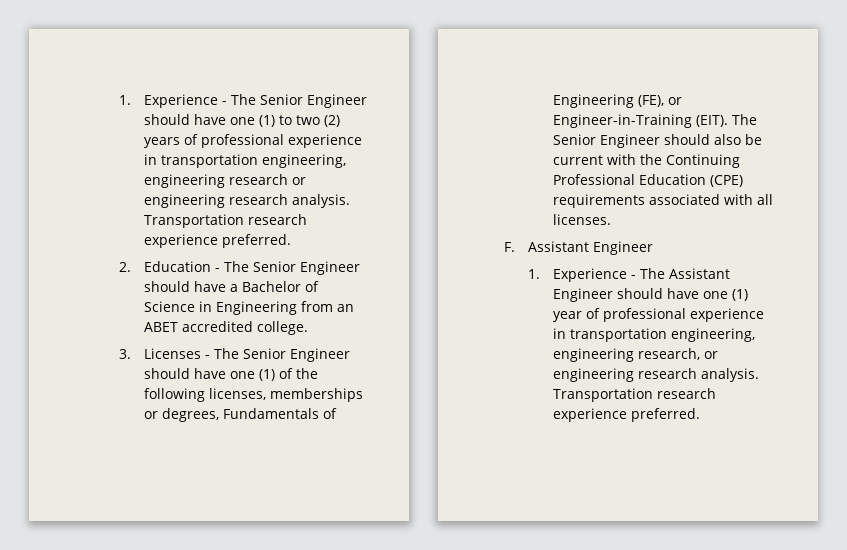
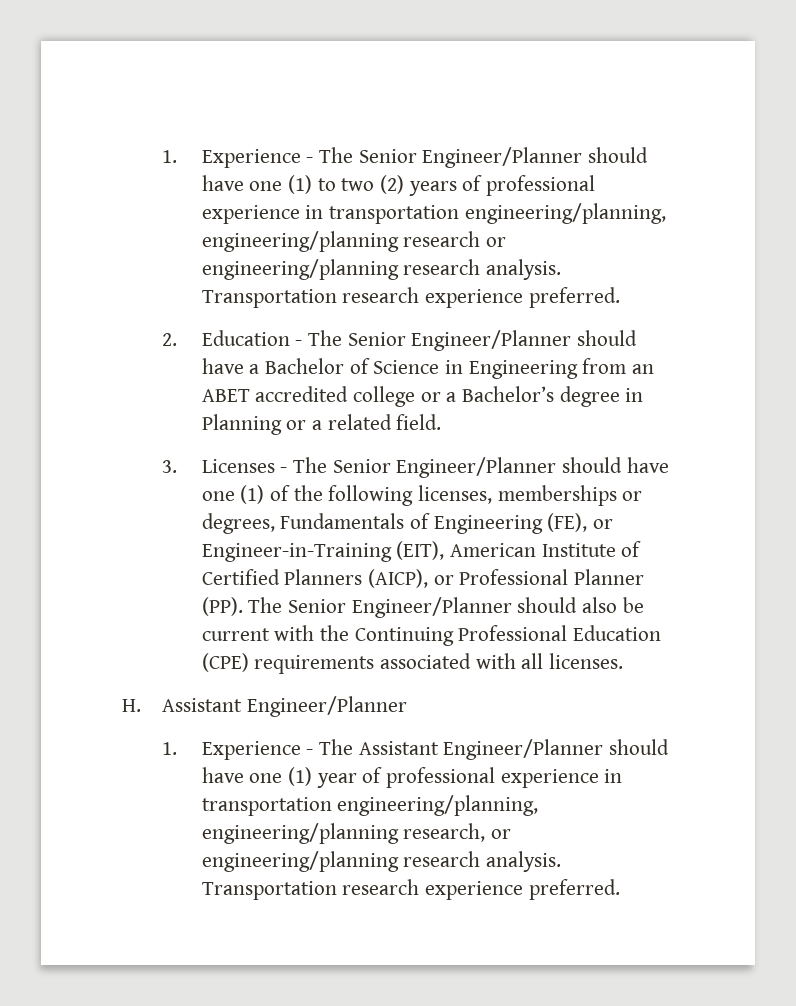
[307,94,368,108] Engineer -> [422,147,583,168] Engineer/Planner
[262,154,347,168] [144,174,226,188] engineering, engineering -> [464,203,666,224] [201,231,399,252] engineering/planning, engineering/planning
[144,194,226,208] engineering -> [201,259,399,280] engineering/planning
[300,261,361,275] Engineer -> [411,330,572,351] Engineer/Planner
[257,321,309,335] college. -> [353,386,644,407] [201,414,442,435] college or a Bachelor’s degree in Planning or a related field.
[290,348,351,362] Engineer -> [396,457,557,478] Engineer/Planner
[696,114,758,127] [553,134,661,148] (EIT). The Senior Engineer -> [396,541,642,560] [201,569,645,588] [201,597,512,618] (EIT), American Institute of Certified Planners (AICP), or Professional Planner (PP). The Senior Engineer/Planner
[503,241,654,255] F. Assistant Engineer -> [121,696,407,717] H. Assistant Engineer/Planner
[553,288,614,302] Engineer -> [443,739,604,760] Engineer/Planner
[671,328,756,342] [553,348,635,362] engineering, engineering -> [337,795,539,816] [201,823,399,844] engineering/planning, engineering/planning
[553,368,635,382] engineering -> [201,851,399,872] engineering/planning

